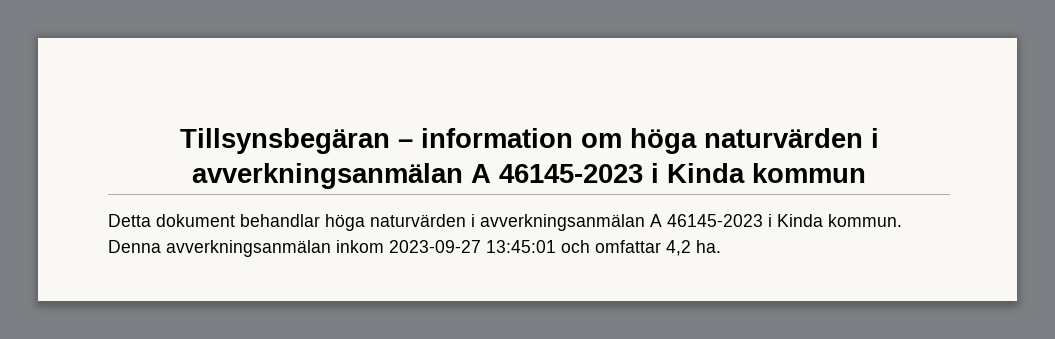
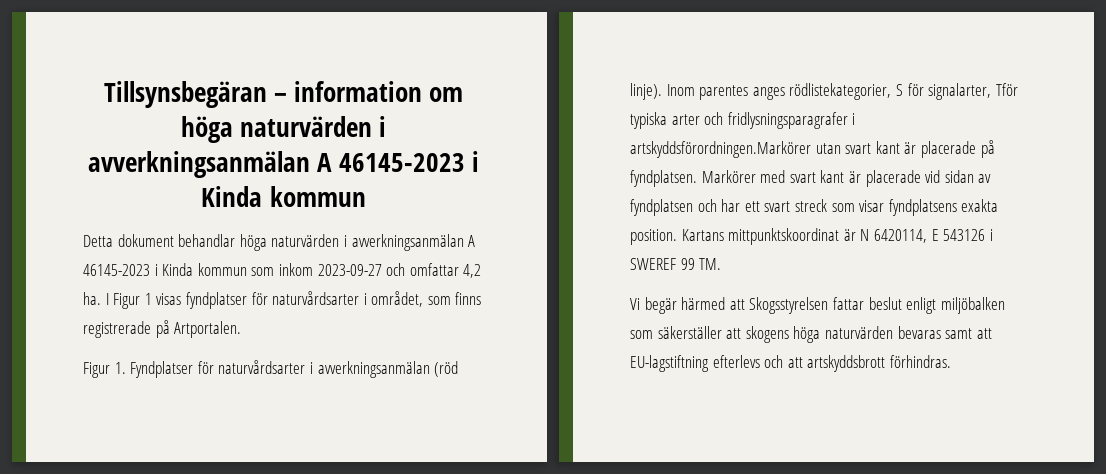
[828,214,902,227] [108,240,331,257] kommun. Denna avverkningsanmälan -> [197,263,275,276] kommun som
[486,240,556,253] 13:45:01 -> (382, 270) none
(721, 246) none -> [105,291,482,309] [83,320,242,338] [83,360,459,378] [630,83,1018,100] [630,112,856,129] [630,140,995,158] [630,170,992,187] [630,199,999,216] [630,228,993,245] [630,258,722,270] [630,297,1005,314] [630,326,992,343] [630,355,951,372] I Figur 1 visas fyndplatser för naturvårdsarter i området, som finns registrerade på Artportalen. // Figur 1. Fyndplatser för naturvårdsarter i avverkningsanmälan (röd linje). Inom parentes anges rödlistekategorier, S för signalarter, Tför typiska arter och fridlysningsparagrafer i artskyddsförordningen.Markörer utan svart kant är placerade på fyndplatsen. Markörer med svart kant är placerade vid sidan av fyndplatsen och har ett svart streck som visar fyndplatsens exakta position. Kartans mittpunktskoordinat är N 6420114, E 543126 i SWEREF 99 TM. // Vi begär härmed att Skogsstyrelsen fattar beslut enligt miljöbalken som säkerställer att skogens höga naturvärden bevaras samt att EU-lagstiftning efterlevs och att artskyddsbrott förhindras.

